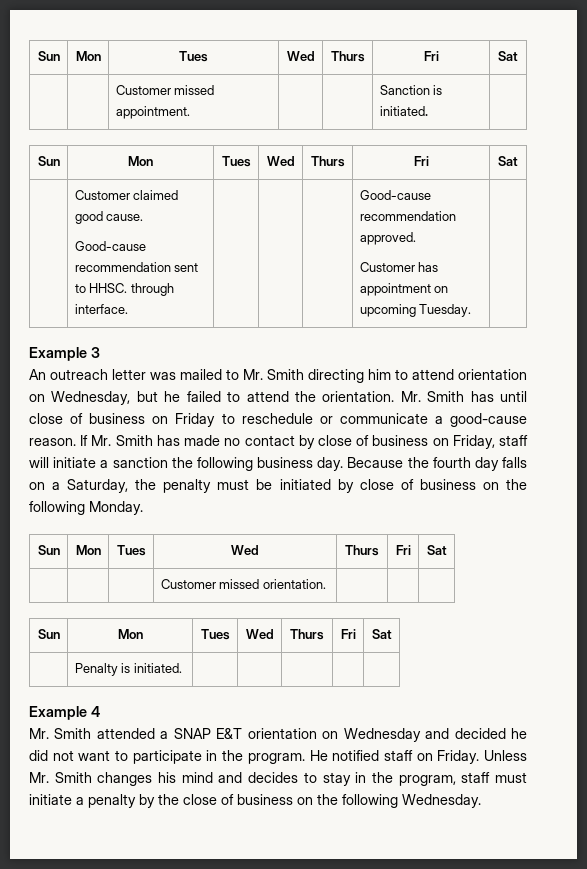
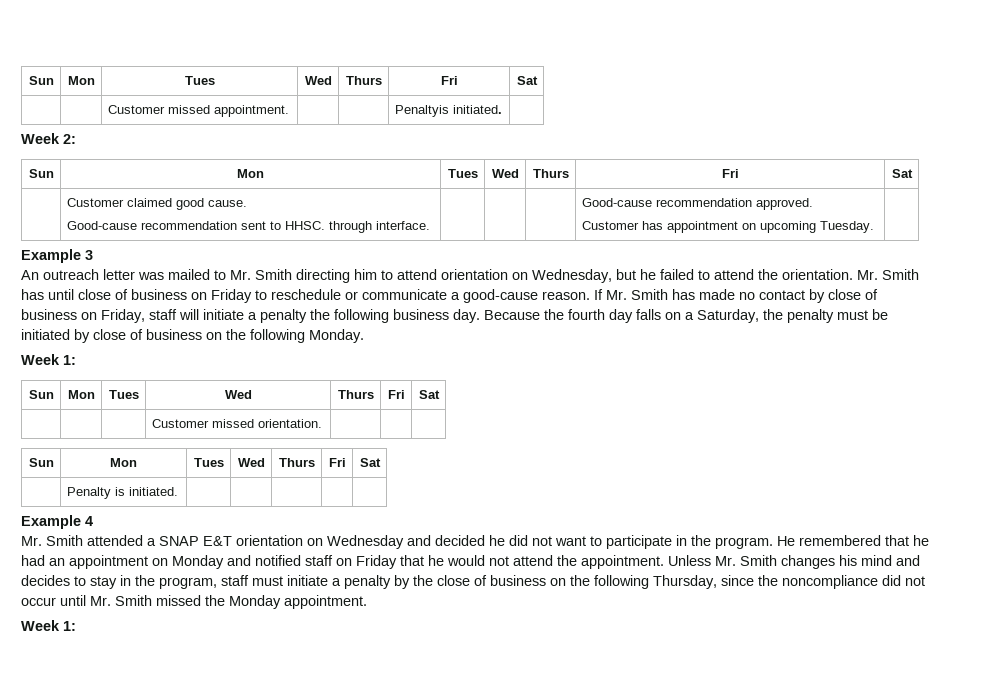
[379,85,443,95] [379,106,428,116] Sanction is initiated. | -> [394,105,502,117] [21,133,76,144] Penaltyis initiated. | // Week 2:
[112,457,168,468] sanction -> [260,309,307,323] penalty
(143, 508) none -> [21,354,76,365] // Week 1:
[332,750,480,764] notified staff on Friday. -> [799,535,929,546] [21,555,664,569] remembered that he had an appointment on Monday and notified staff on Friday that he would not attend the appointment.
[402,794,481,808] Wednesday. -> [653,575,925,589] [21,595,367,609] [21,620,76,631] Thursday, since the noncompliance did not occur until Mr. Smith missed the Monday appointment. // Week 1:

